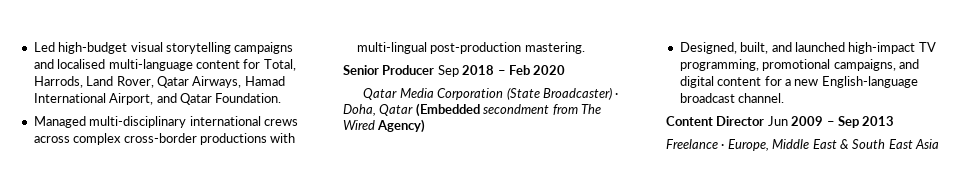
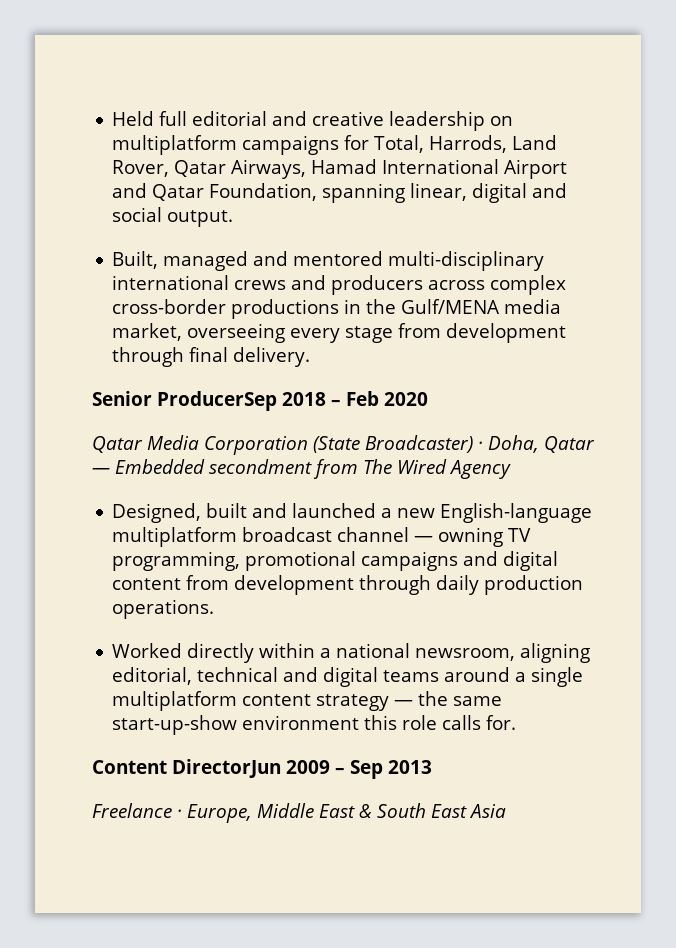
[33,42,294,54] [33,59,240,71] Led high-budget visual storytelling campaigns and localised multi-language content -> [112,111,514,131] [112,135,340,155] Held full editorial and creative leadership on multiplatform campaigns
[109,93,154,105] Airport, -> [504,159,568,179] Airport
[215,93,282,103] [33,116,86,128] Foundation. // Managed -> [209,183,568,203] [112,207,234,227] [112,251,384,271] Foundation, spanning linear, digital and social output. // Built, managed and mentored
(298, 122) none -> [291,275,424,295] and producers
[270,133,296,143] [356,42,585,54] with multi-lingual post-production mastering. -> [344,299,562,314] [112,323,567,343] [112,347,311,367] in the Gulf/MENA media market, overseeing every stage from development through final delivery.
[382,65,459,77] Producer Sep -> [157,391,277,411] ProducerSep
[415,103,480,117] (Embedded -> [92,459,205,474] — Embedded
[377,119,426,133] Agency) -> [449,460,511,479] Agency
[740,42,769,54] built, -> [206,503,248,518] built
[848,42,916,54] high-impact -> [381,503,593,523] [112,527,504,547] a new English-language multiplatform broadcast channel — owning
[833,59,896,71] campaigns, -> [361,551,459,571] campaigns
[764,76,918,88] [679,93,785,103] for a new English-language broadcast channel. -> [186,575,584,595] [112,599,215,619] [112,643,591,663] [112,667,584,687] [112,691,503,711] [112,715,517,735] from development through daily production operations. // Worked directly within a national newsroom, aligning editorial, technical and digital teams around a single multiplatform content strategy — the same start-up-show environment this role calls for.
[716,116,788,126] Director Jun -> [172,759,281,778] DirectorJun

